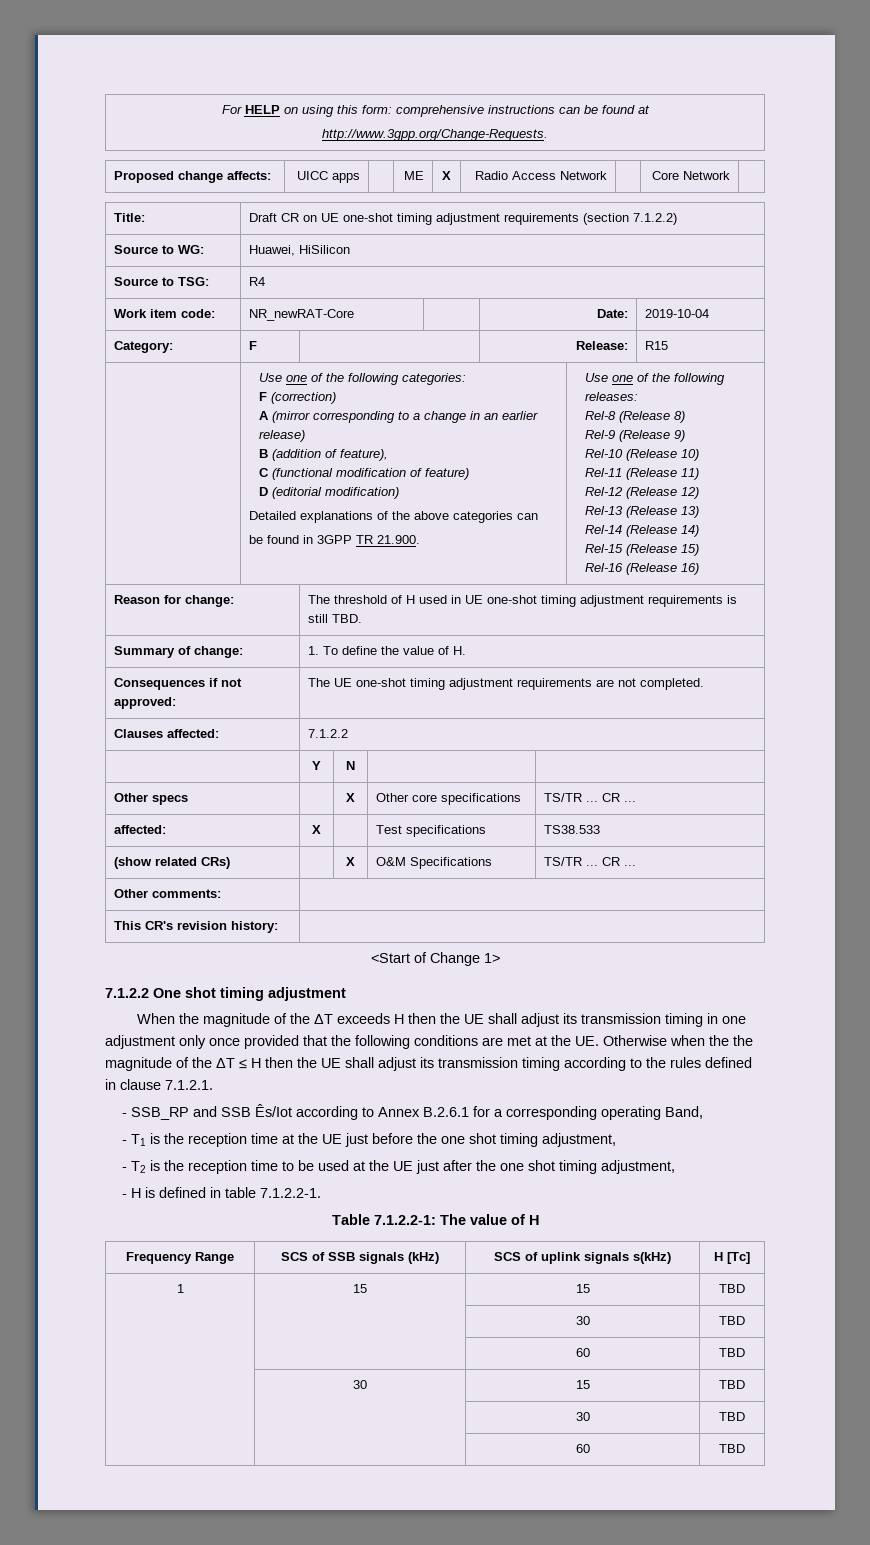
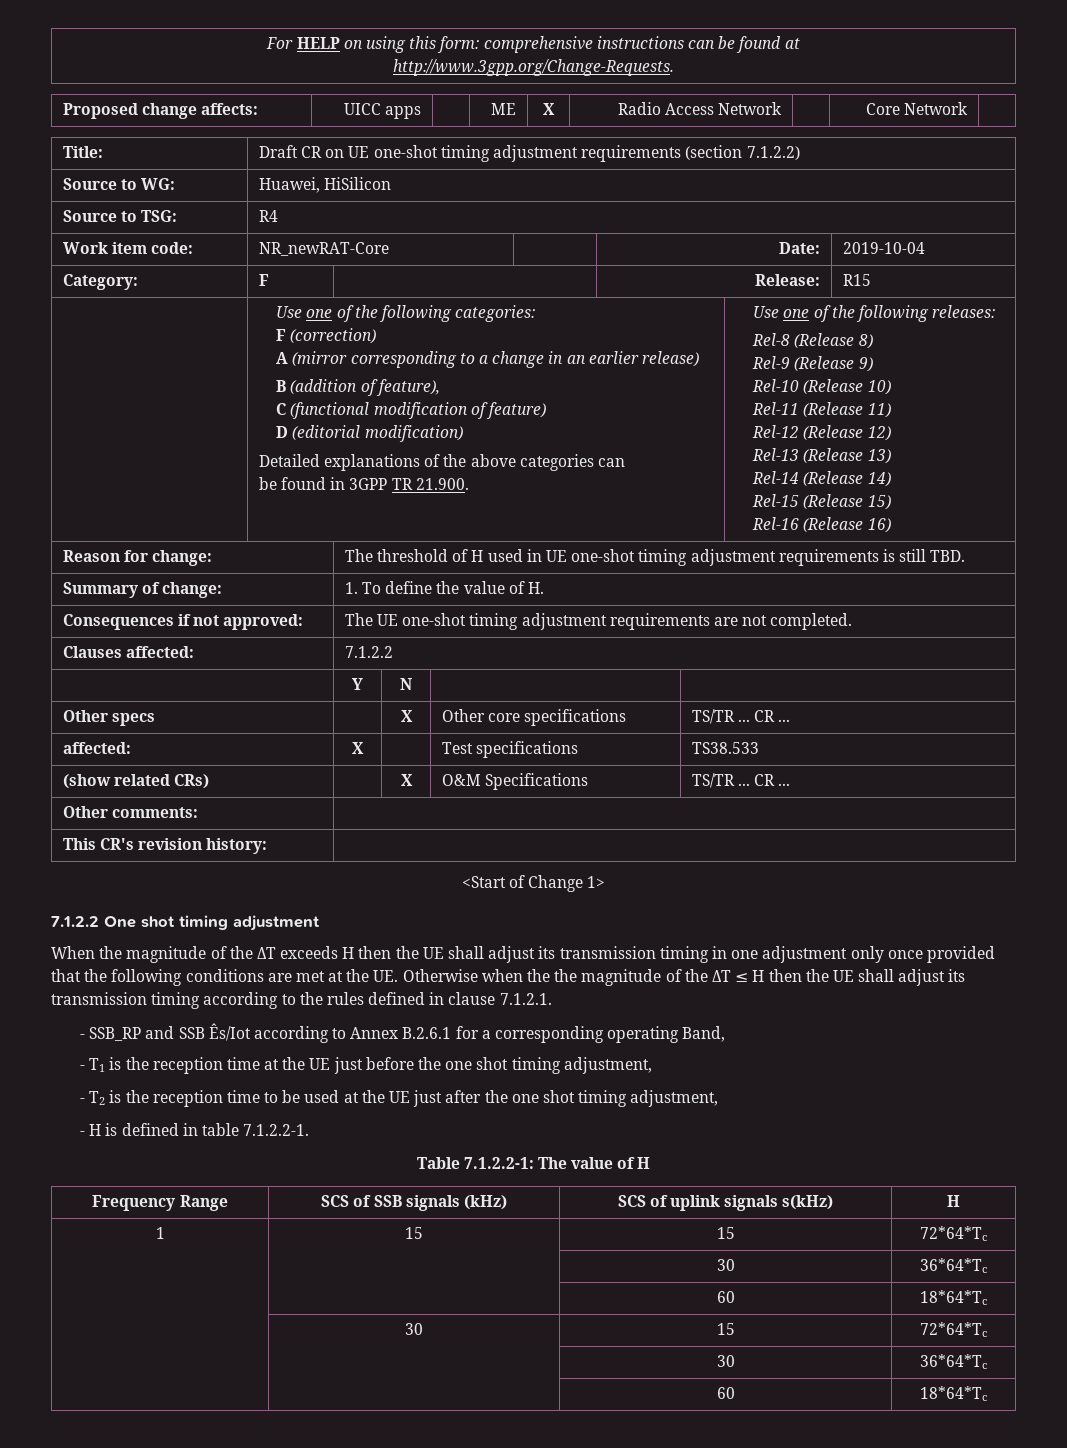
[727,1252,750,1264] [Tc] -> (960, 1201) none
[719,1284,745,1293] [575,1316,590,1325] [719,1316,745,1325] [575,1348,590,1357] [719,1348,745,1357] TBD // | | 30 | TBD // | | 60 | TBD -> [920,1226,987,1241] [716,1259,735,1271] [920,1258,987,1273] [716,1291,735,1303] [920,1290,987,1305] 72*64*Tc // | | 30 | 36*64*Tc // | | 60 | 18*64*Tc
[719,1380,745,1389] [575,1412,590,1421] [719,1412,745,1421] [575,1444,590,1453] [719,1444,745,1453] TBD // | | 30 | TBD // | | 60 | TBD -> [920,1322,987,1337] [716,1355,735,1367] [920,1354,987,1369] [716,1387,735,1399] [920,1386,987,1401] 72*64*Tc // | | 30 | 36*64*Tc // | | 60 | 18*64*Tc

